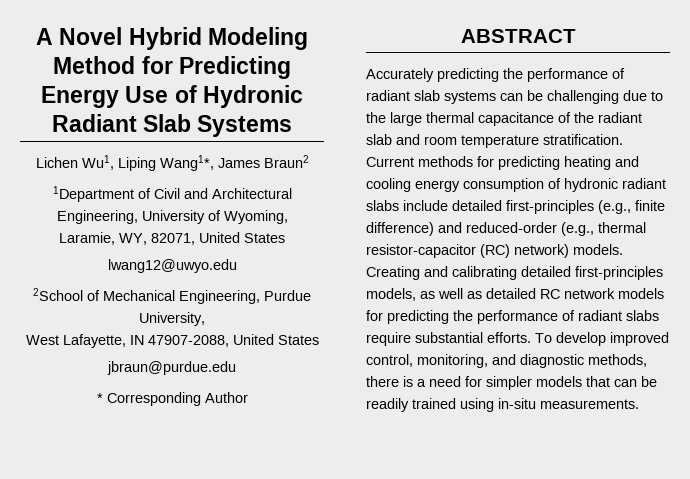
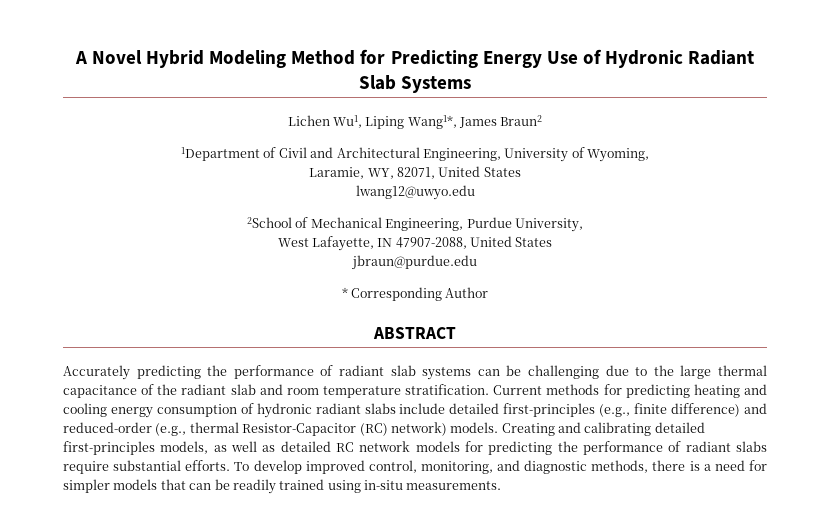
[366,244,476,258] resistor-capacitor -> [242,423,357,436] Resistor-Capacitor

